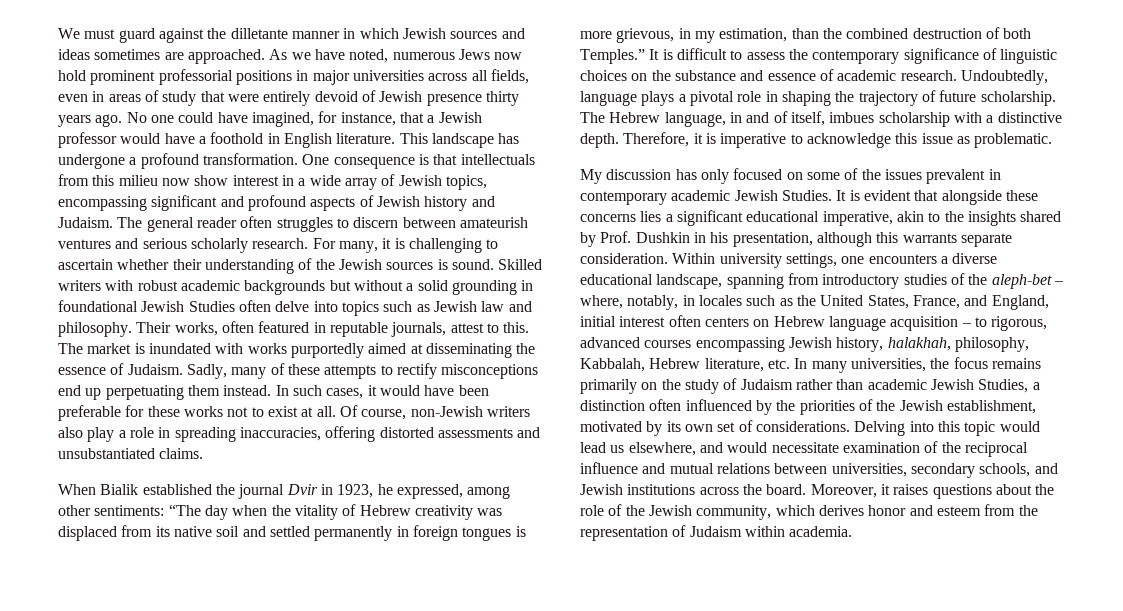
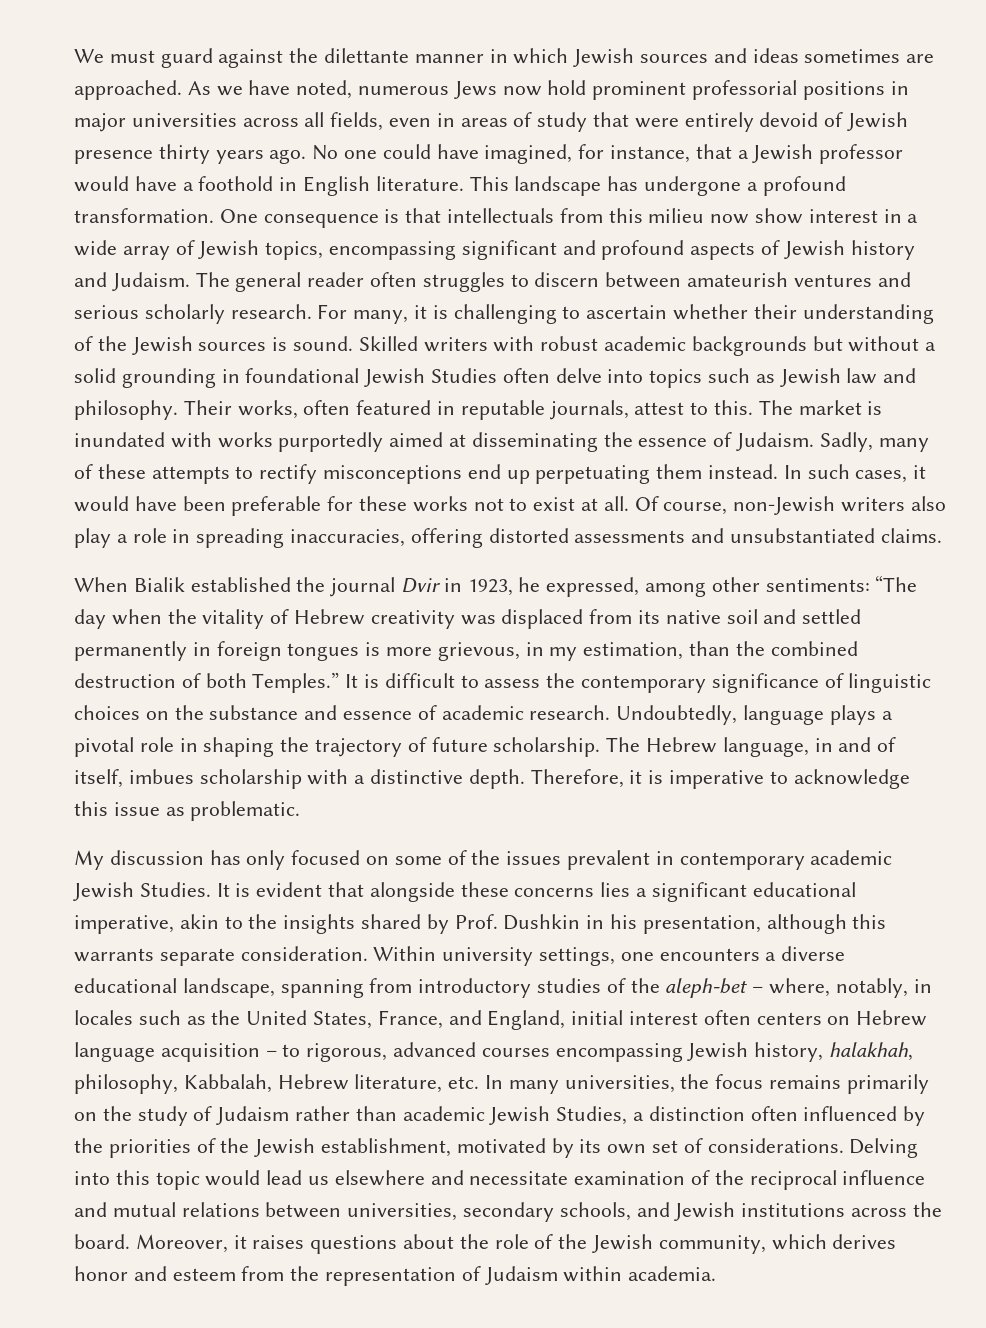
[230,28,288,39] dilletante -> [324,48,410,63] dilettante
[628,442,768,456] elsewhere, and would -> [334,1170,464,1186] elsewhere and

